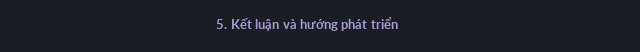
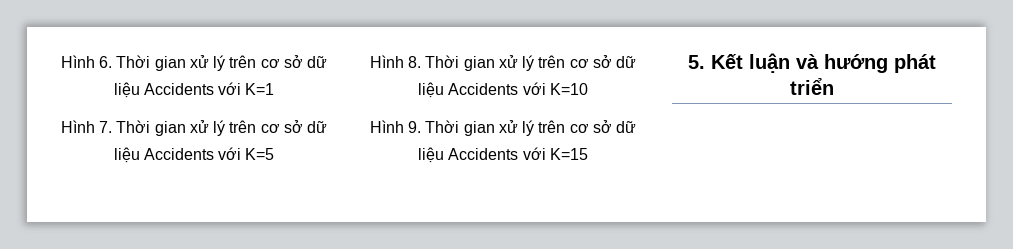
(216, 24) none -> [60,55,328,71] [113,82,275,98] [60,120,328,136] [113,147,275,163] [369,55,637,71] [418,82,588,98] [369,120,637,136] [418,147,588,163] Hình 6. Thời gian xử lý trên cơ sở dữ liệu Accidents với K=1 // Hình 7. Thời gian xử lý trên cơ sở dữ liệu Accidents với K=5 // Hình 8. Thời gian xử lý trên cơ sở dữ liệu Accidents với K=10 // Hình 9. Thời gian xử lý trên cơ sở dữ liệu Accidents với K=15 //

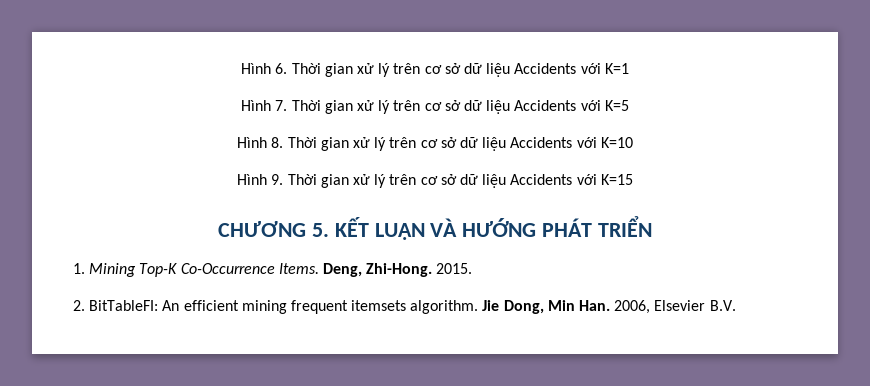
[688,53,936,73] [790,78,834,95] 5. Kết luận và hướng phát triển -> [217,216,653,240] [73,263,473,277] [73,300,736,314] CHƯƠNG 5. KẾT LUẬN VÀ HƯỚNG PHÁT TRIỂN // 1. Mining Top-K Co-Occurrence Items. Deng, Zhi-Hong. 2015. // 2. BitTableFI: An efficient mining frequent itemsets algorithm. Jie Dong, Min Han. 2006, Elsevier B.V.

